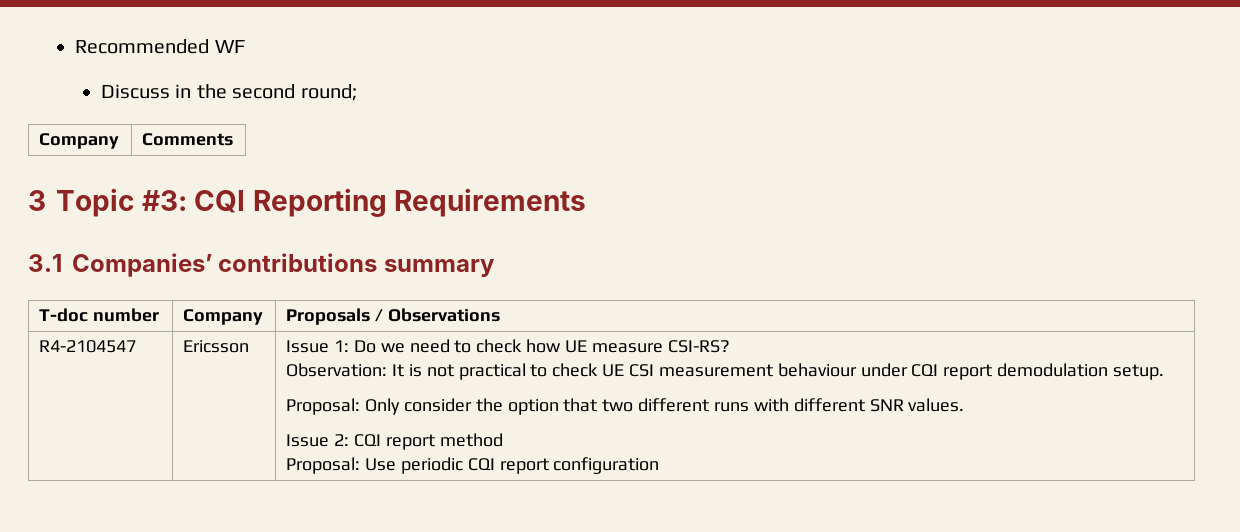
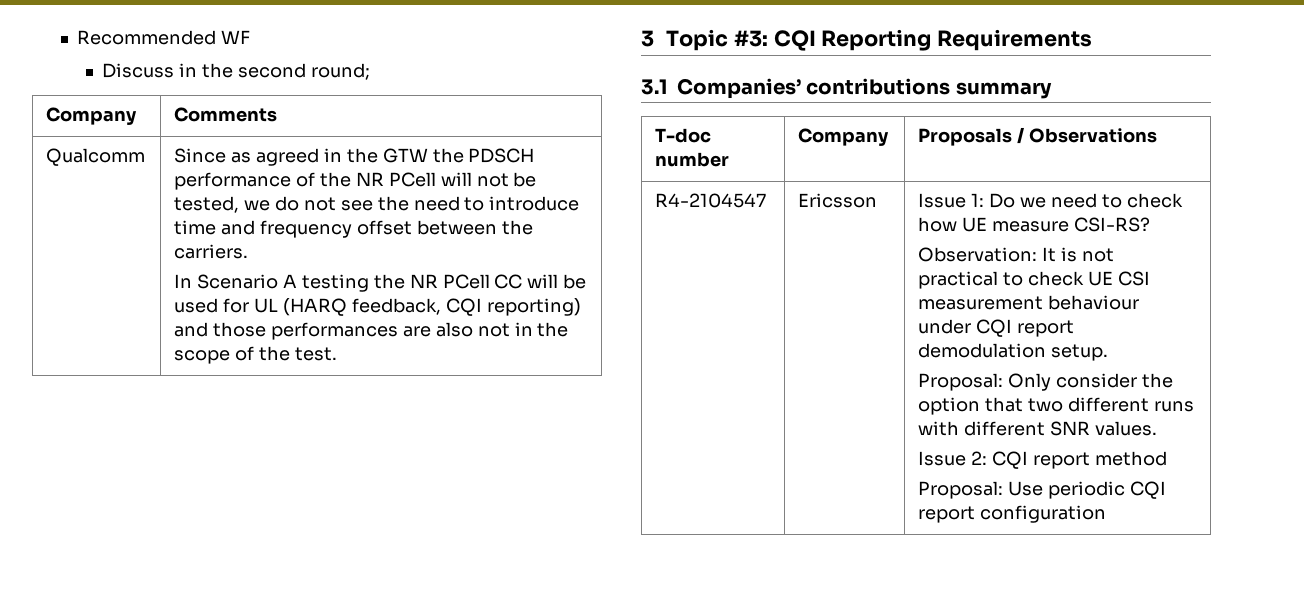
(234, 139) none -> [46,148,146,166] [174,148,535,166] [174,172,537,190] [174,196,580,213] [174,220,533,238] [174,244,249,259] [174,274,587,292] [174,298,581,316] [174,322,569,340] [174,346,337,364] // Qualcomm | Since as agreed in the GTW the PDSCH performance of the NR PCell will not be tested, we do not see the need to introduce time and frequency offset between the carriers. // In Scenario A testing the NR PCell CC will be used for UL (HARQ feedback, CQI reporting) and those performances are also not in the scope of the test.

